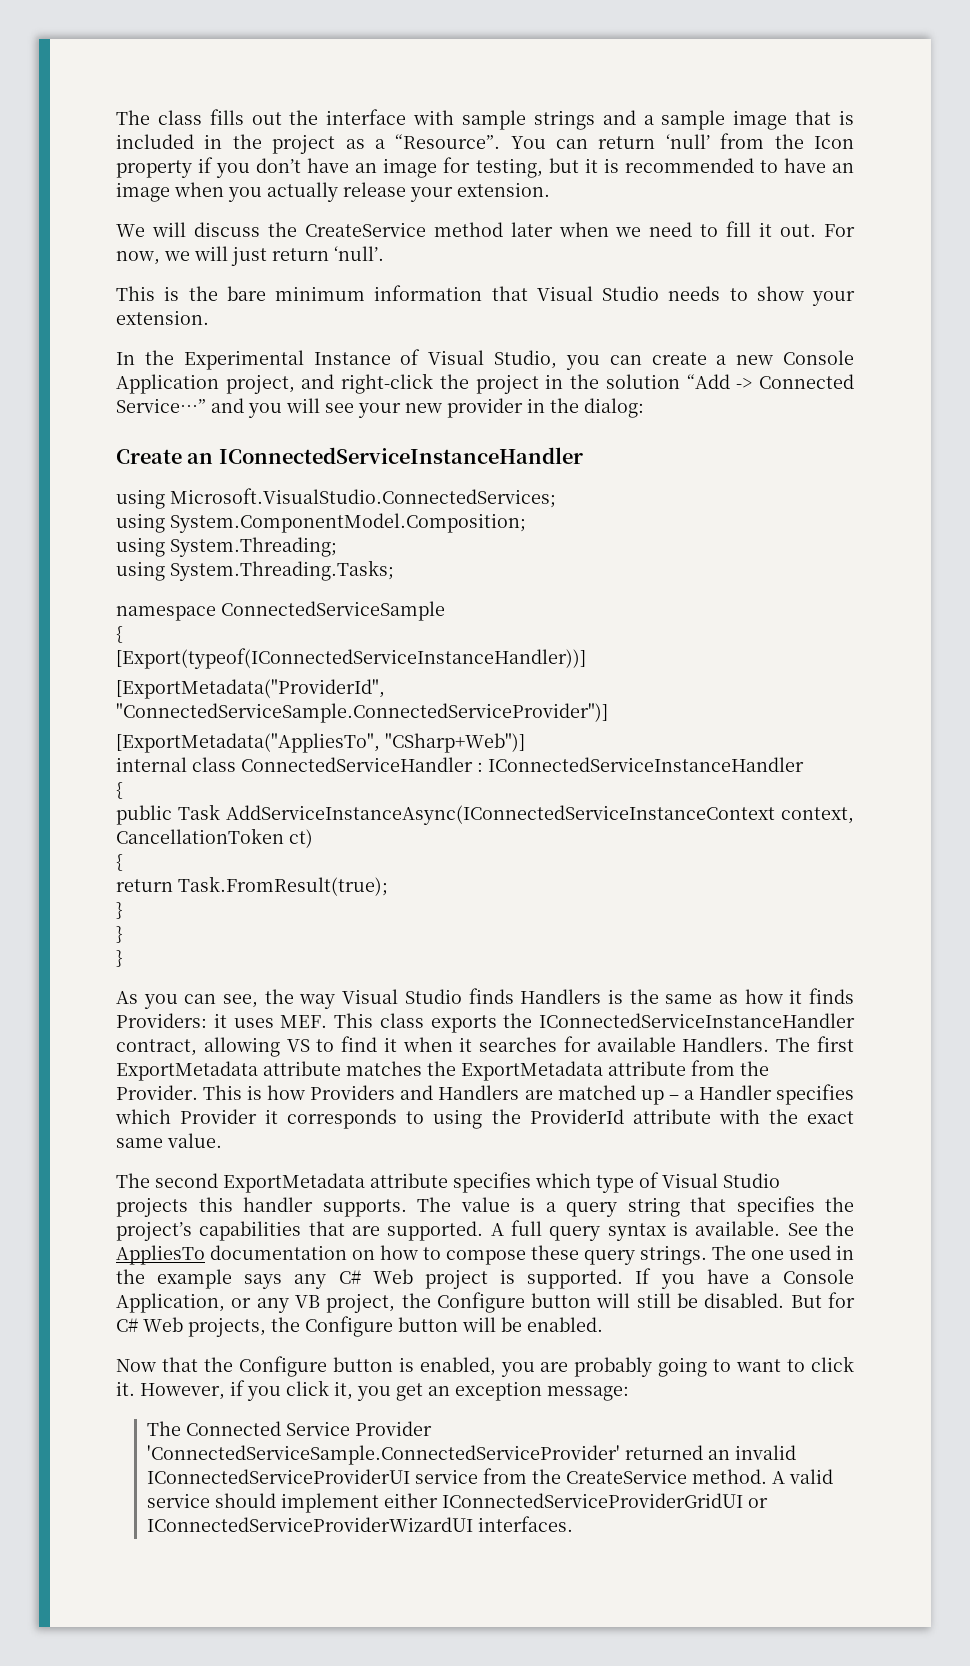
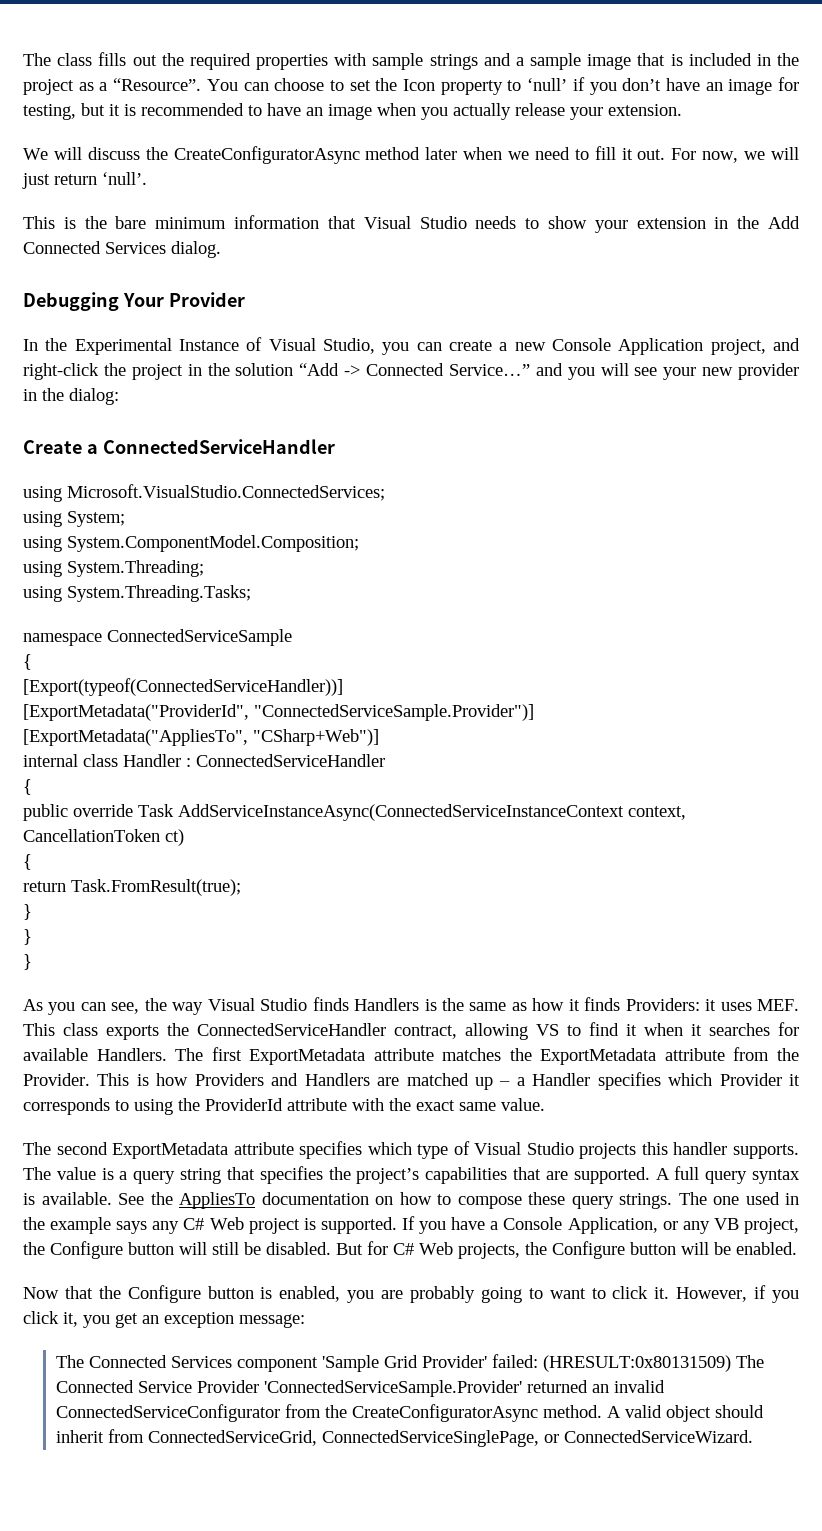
[326,109,407,125] interface -> [189,53,328,70] required properties
[598,133,765,149] return ‘null’ from -> [274,78,371,91] choose to set
(192, 169) none -> [507,78,568,91] to ‘null’
[304,222,426,237] CreateService -> [173,146,360,164] CreateConfiguratorAsync
[116,310,209,325] extension. -> [636,216,800,229] [23,241,221,258] [23,292,245,311] extension in the Add Connected Services dialog. // Debugging Your Provider
[187,447,583,464] an IConnectedServiceInstanceHandler -> [86,439,335,454] a ConnectedServiceHandler
(556, 498) none -> [23,511,125,527] // using System;
[116,648,586,669] [Export(typeof(IConnectedServiceInstanceHandler))] -> [23,678,343,696] [Export(typeof(ConnectedServiceHandler))]
[116,703,608,723] "ConnectedServiceSample.ConnectedServiceProvider")] -> [254,704,534,721] "ConnectedServiceSample.Provider")]
[241,757,804,772] ConnectedServiceHandler : IConnectedServiceInstanceHandler -> [123,754,385,767] Handler : ConnectedServiceHandler
[178,804,775,825] Task AddServiceInstanceAsync(IConnectedServiceInstanceContext -> [73,804,624,821] override Task AddServiceInstanceAsync(ConnectedServiceInstanceContext
[539,1013,855,1028] IConnectedServiceInstanceHandler -> [197,1023,386,1036] ConnectedServiceHandler
(281, 1428) none -> [171,1354,765,1372] [56,1380,135,1393] Services component 'Sample Grid Provider' failed: (HRESULT:0x80131509) The Connected
[146,1445,620,1465] 'ConnectedServiceSample.ConnectedServiceProvider' -> [264,1380,523,1397] 'ConnectedServiceSample.Provider'
[146,1468,687,1484] IConnectedServiceProviderUI service from the CreateService -> [56,1404,539,1422] ConnectedServiceConfigurator from the CreateConfiguratorAsync
[146,1493,768,1513] [146,1516,573,1532] service should implement either IConnectedServiceProviderGridUI or IConnectedServiceProviderWizardUI interfaces. -> [666,1405,765,1422] [56,1429,754,1447] object should inherit from ConnectedServiceGrid, ConnectedServiceSinglePage, or ConnectedServiceWizard.

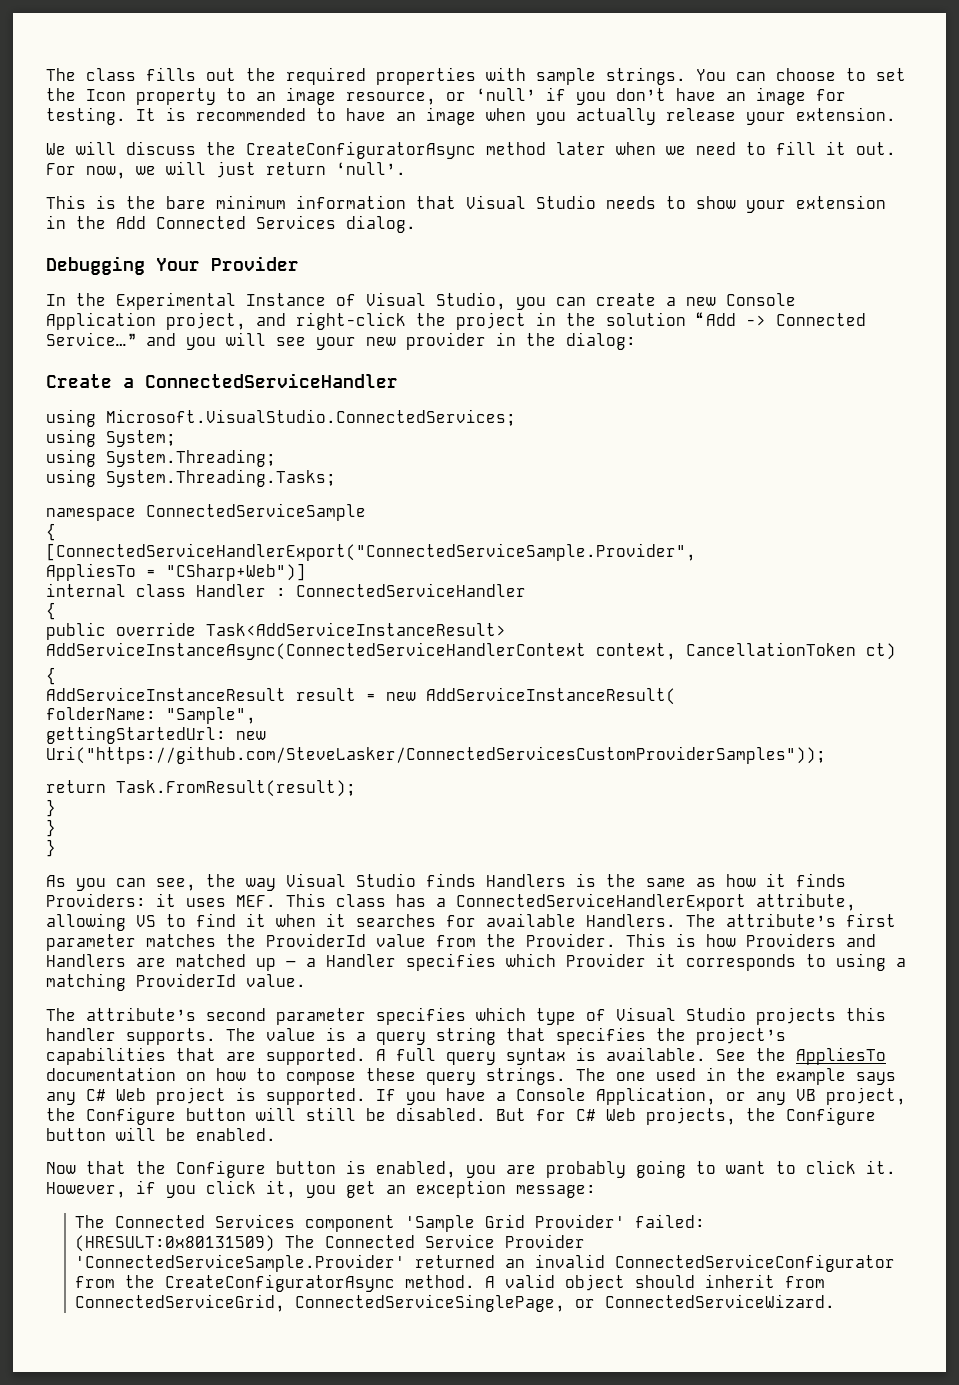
[429,53,799,70] [23,78,202,95] strings and a sample image that is included in the project as a “Resource”. -> [606,67,686,85] strings.
(522, 85) none -> [256,87,466,105] an image resource, or
[23,103,120,120] testing, but it -> [46,107,156,125] testing. It
[23,535,359,552] // using System.ComponentModel.Composition; -> (176, 438) none
[23,678,343,696] [23,704,534,721] [23,729,248,746] [Export(typeof(ConnectedServiceHandler))] // [ExportMetadata("ProviderId", "ConnectedServiceSample.Provider")] // [ExportMetadata("AppliesTo", -> [46,543,696,561] [46,563,156,581] [ConnectedServiceHandlerExport("ConnectedServiceSample.Provider", // AppliesTo =
[138,804,624,821] Task AddServiceInstanceAsync(ConnectedServiceInstanceContext -> [206,622,506,636] [46,642,586,660] Task<AddServiceInstanceResult> AddServiceInstanceAsync(ConnectedServiceHandlerContext
[23,879,241,896] // return Task.FromResult(true); -> [46,687,676,705] [46,707,256,724] [46,726,266,744] [46,746,826,764] [46,780,356,797] // AddServiceInstanceResult result = new AddServiceInstanceResult( // folderName: "Sample", // gettingStartedUrl: new Uri("https://github.com/SteveLasker/ConnectedServicesCustomProviderSamples")); // return Task.FromResult(result);
[106,1023,457,1040] exports the ConnectedServiceHandler contract, -> [396,893,856,911] has a ConnectedServiceHandlerExport attribute,
[211,1047,725,1065] first ExportMetadata attribute matches the ExportMetadata attribute -> [726,913,896,927] [46,933,426,951] attribute’s first parameter matches the ProviderId value
[178,1098,496,1111] the ProviderId attribute with the exact same -> [896,958,906,967] [46,973,236,991] a matching ProviderId
[56,1142,294,1159] second ExportMetadata attribute -> [86,1007,366,1025] attribute’s second parameter

